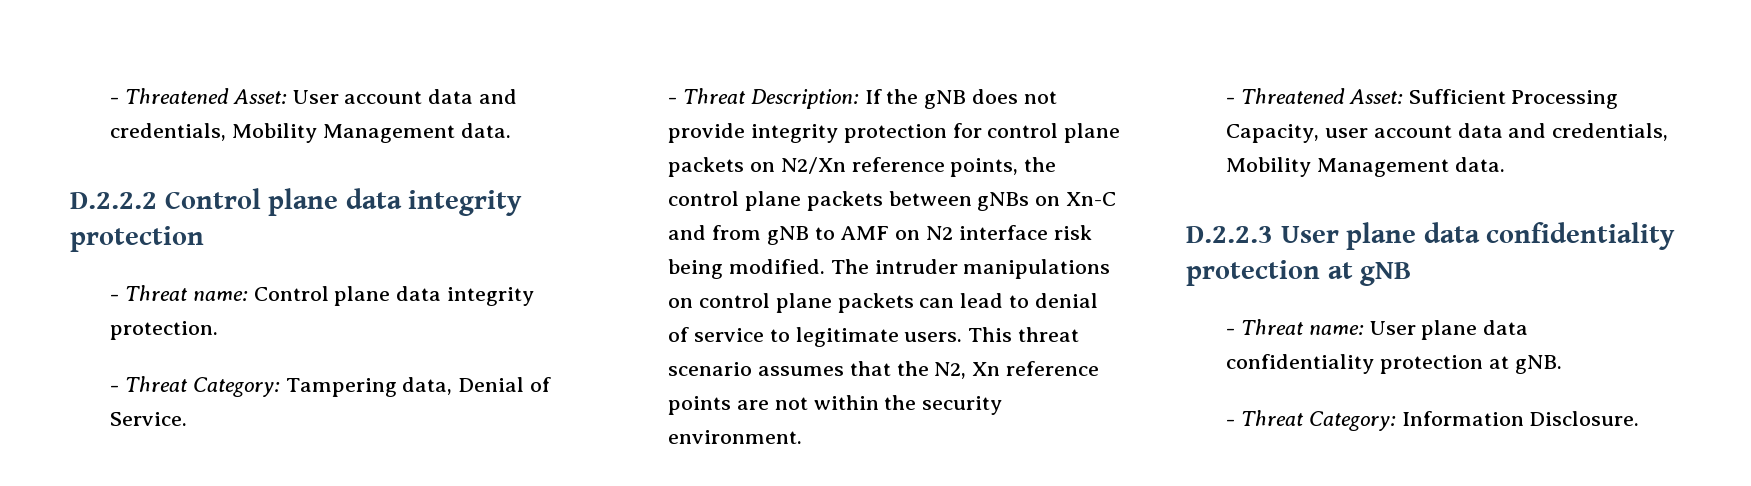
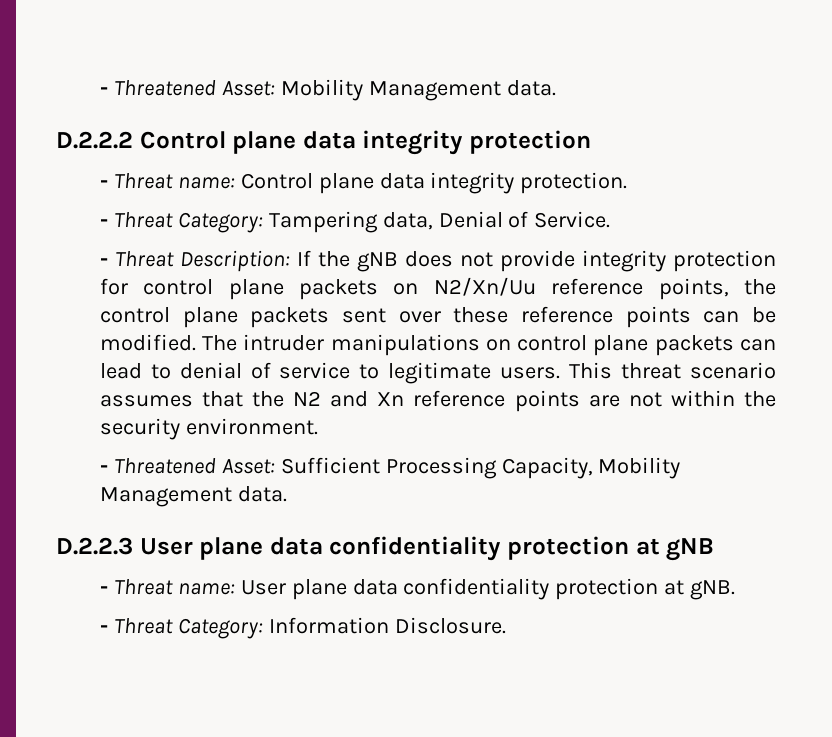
[110,88,518,104] [110,123,227,141] - Threatened Asset: User account data and credentials, -> [99,80,275,96] - Threatened Asset:
[780,157,846,174] N2/Xn -> [433,277,536,296] N2/Xn/Uu
[888,191,1117,211] [668,225,1092,245] [668,259,724,279] between gNBs on Xn-C and from gNB to AMF on N2 interface risk being -> [341,306,777,328] sent over these reference points can be
[934,362,967,379] N2, -> [293,391,369,407] N2 and
[1325,123,1669,141] user account data and credentials, -> (593, 468) none

